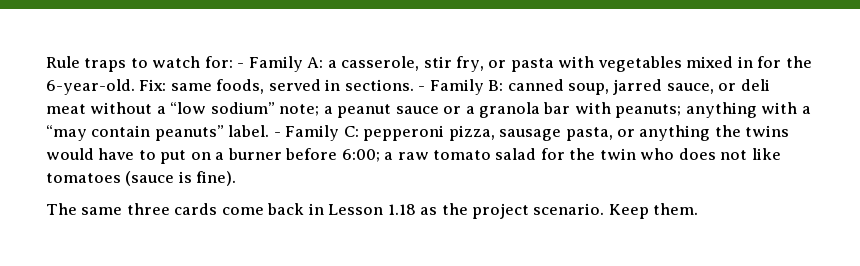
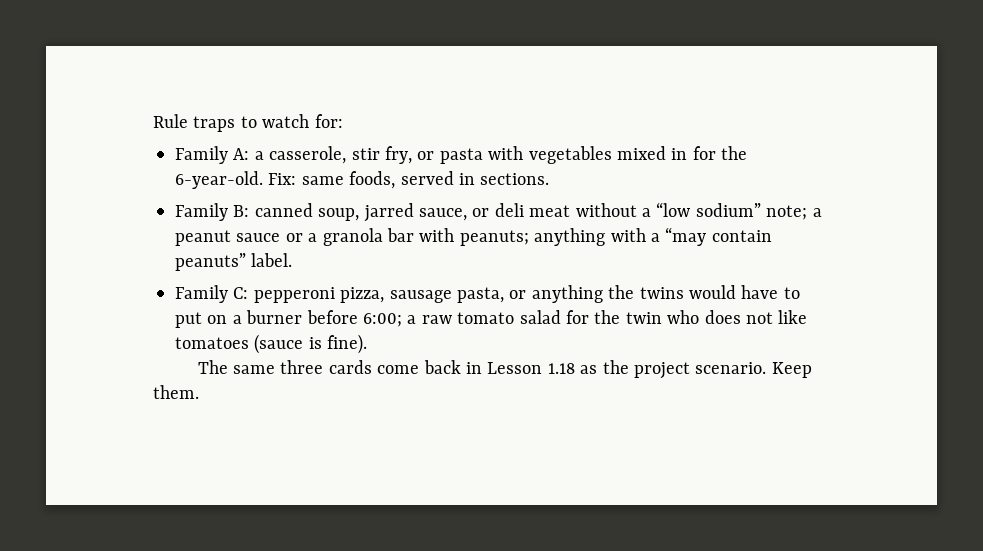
[237,63,245,68] - -> (343, 121) //
[418,86,426,91] - -> (550, 179) //
[273,132,281,137] - -> (293, 260) //

